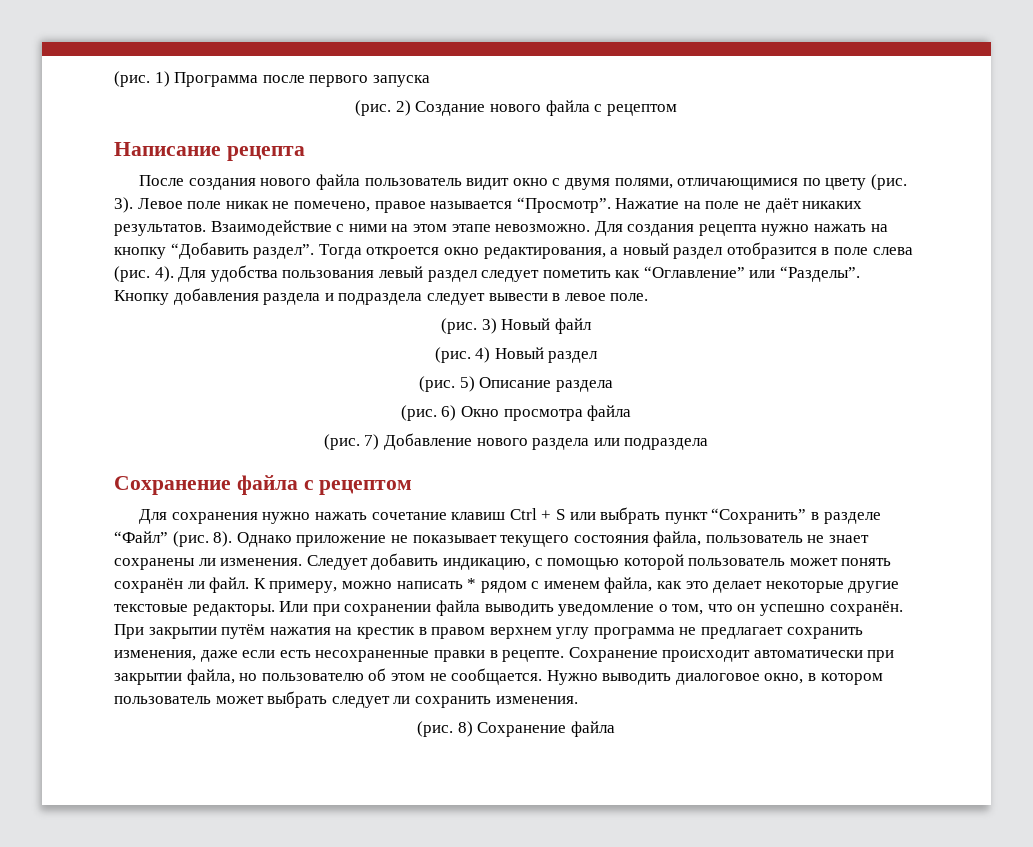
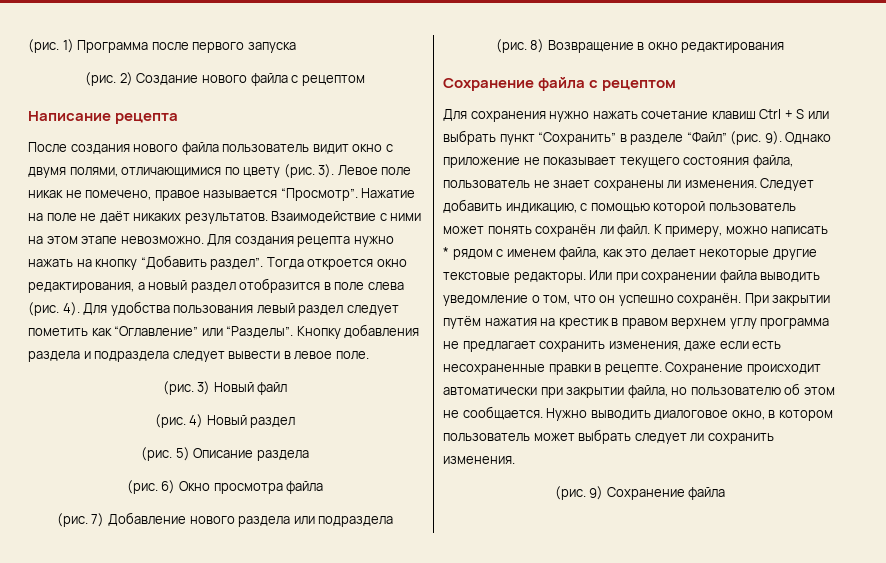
(709, 444) none -> [495,39,785,53] // (рис. 8) Возвращение в окно редактирования
[213,531,233,547] 8). -> [764,131,782,145] 9).
[457,721,473,737] 8) -> [589,486,604,500] 9)

